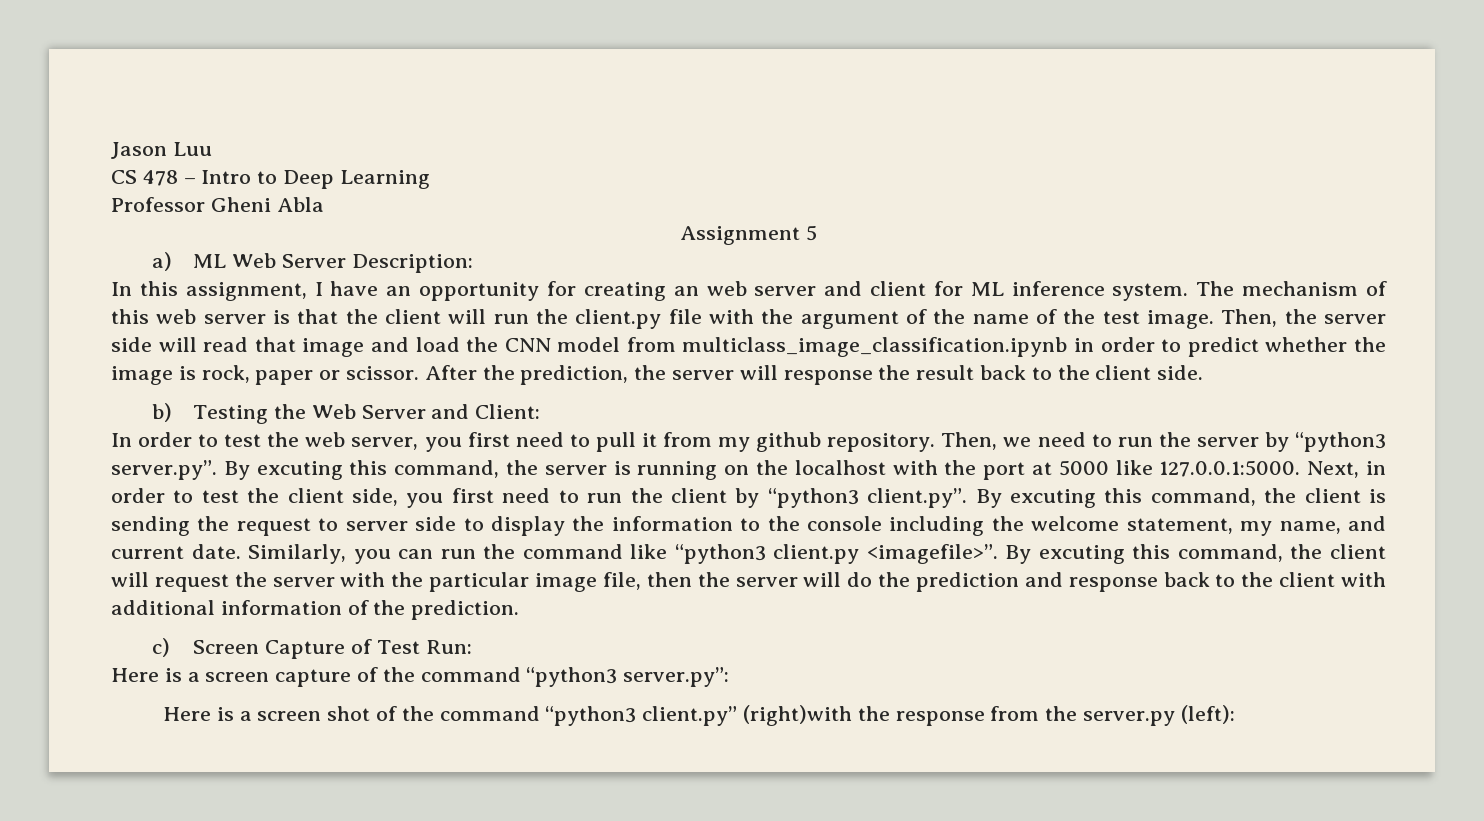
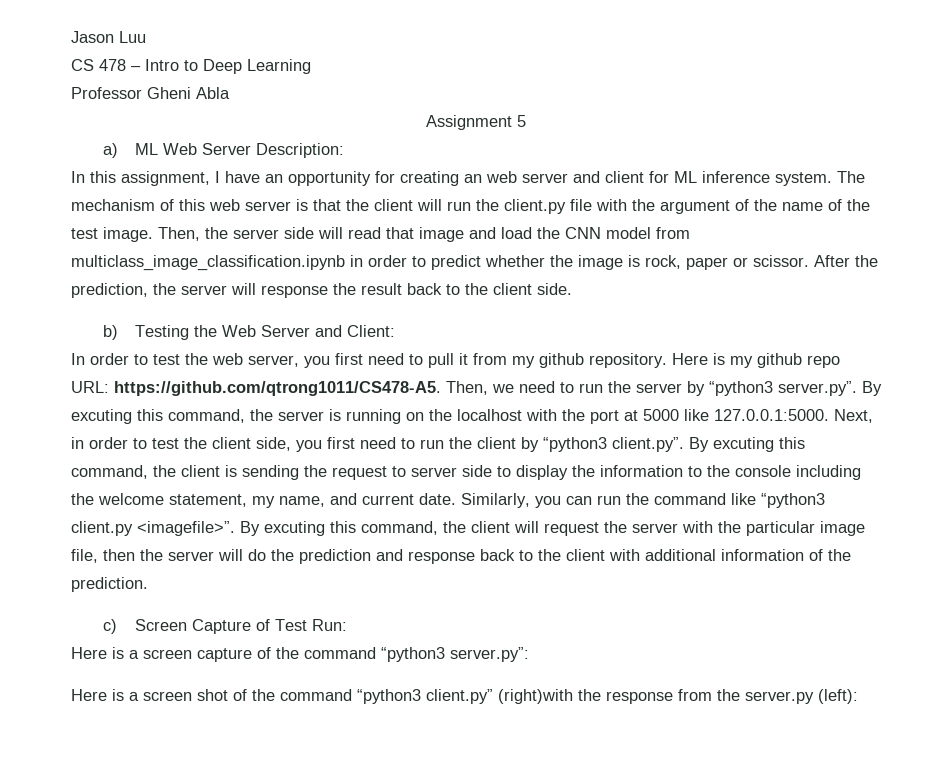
(936, 442) none -> [672,353,840,368] [71,381,441,396] Here is my github repo URL: https://github.com/qtrong1011/CS478-A5.

